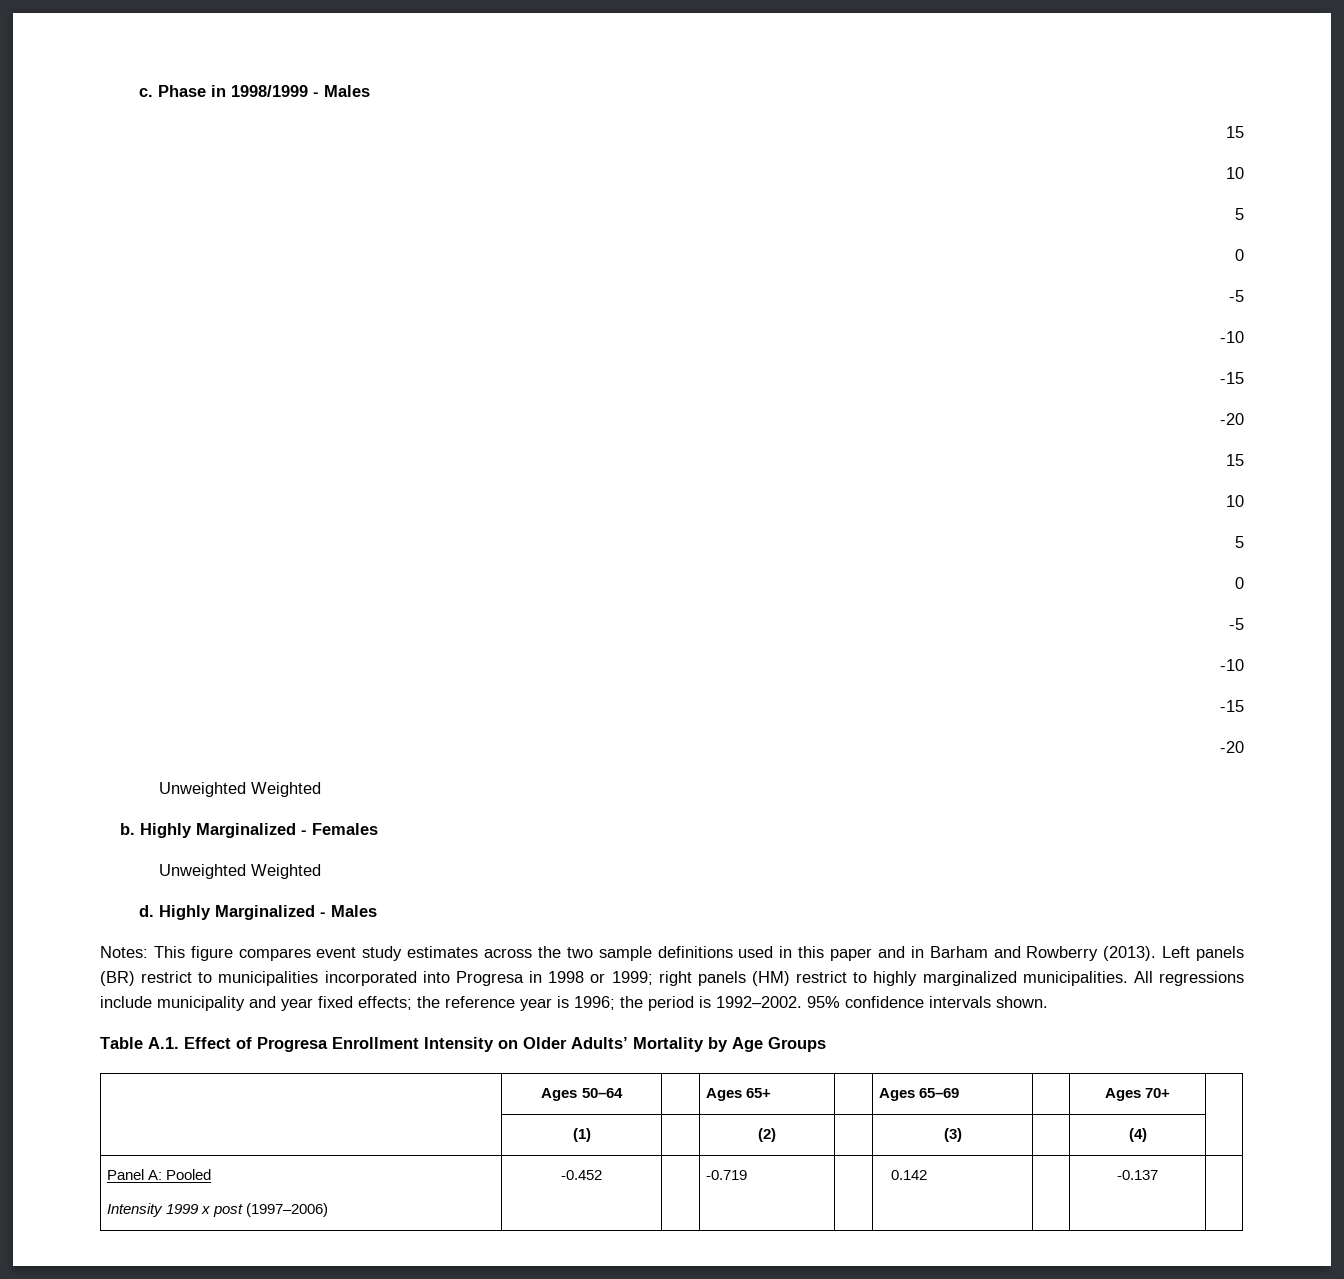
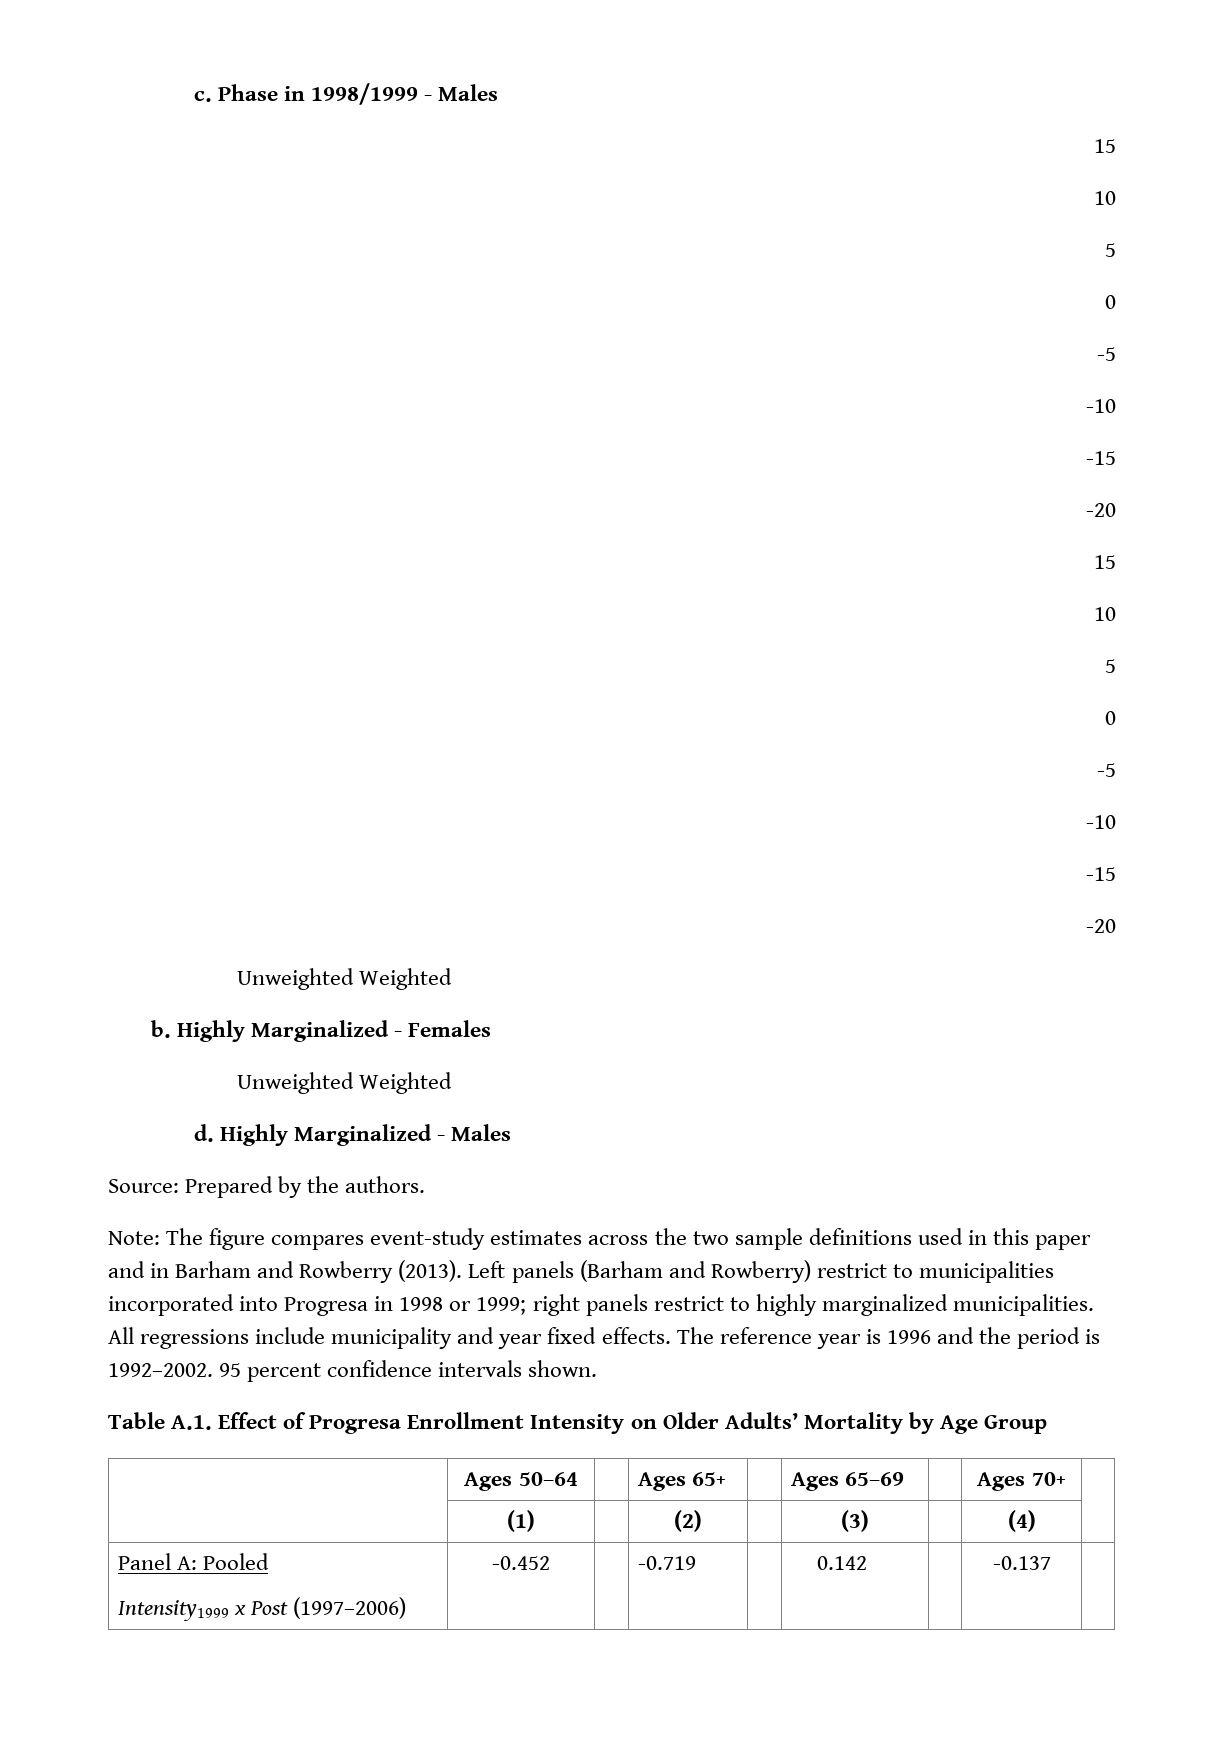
[100,946,403,961] Notes: This figure compares event study -> [108,1176,426,1198] [108,1228,486,1250] Source: Prepared by the authors. // Note: The figure compares event-study
[100,971,135,986] (BR) -> [579,1260,811,1283] (Barham and Rowberry)
[751,971,790,986] (HM) -> (648, 1305) none
[358,996,440,1010] effects; the -> [601,1327,714,1344] effects. The
[574,996,615,1010] 1996; -> [886,1327,974,1344] 1996 and
[807,996,840,1008] 95% -> [219,1363,322,1382] 95 percent
[768,1037,826,1052] Groups -> [983,1415,1047,1434] Group
[107,1203,244,1217] Intensity 1999 x post -> [117,1600,289,1621] Intensity1999 x Post

